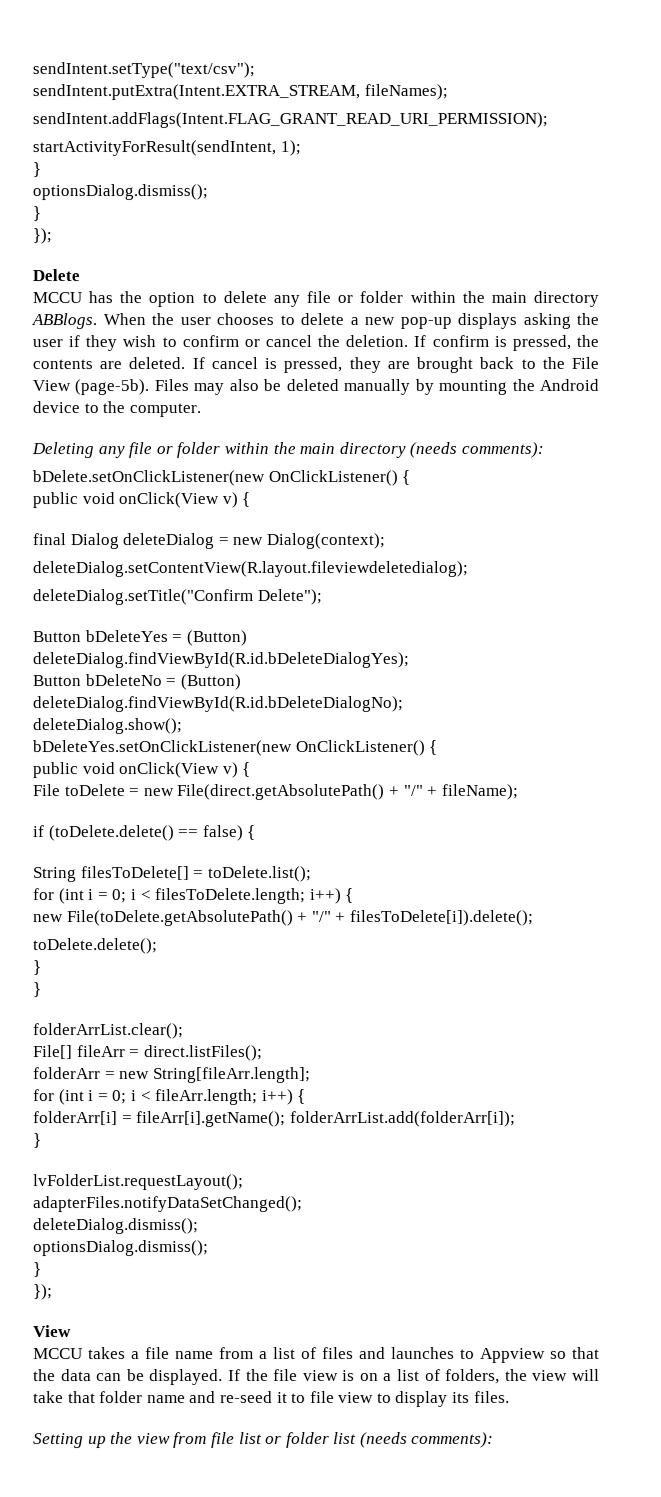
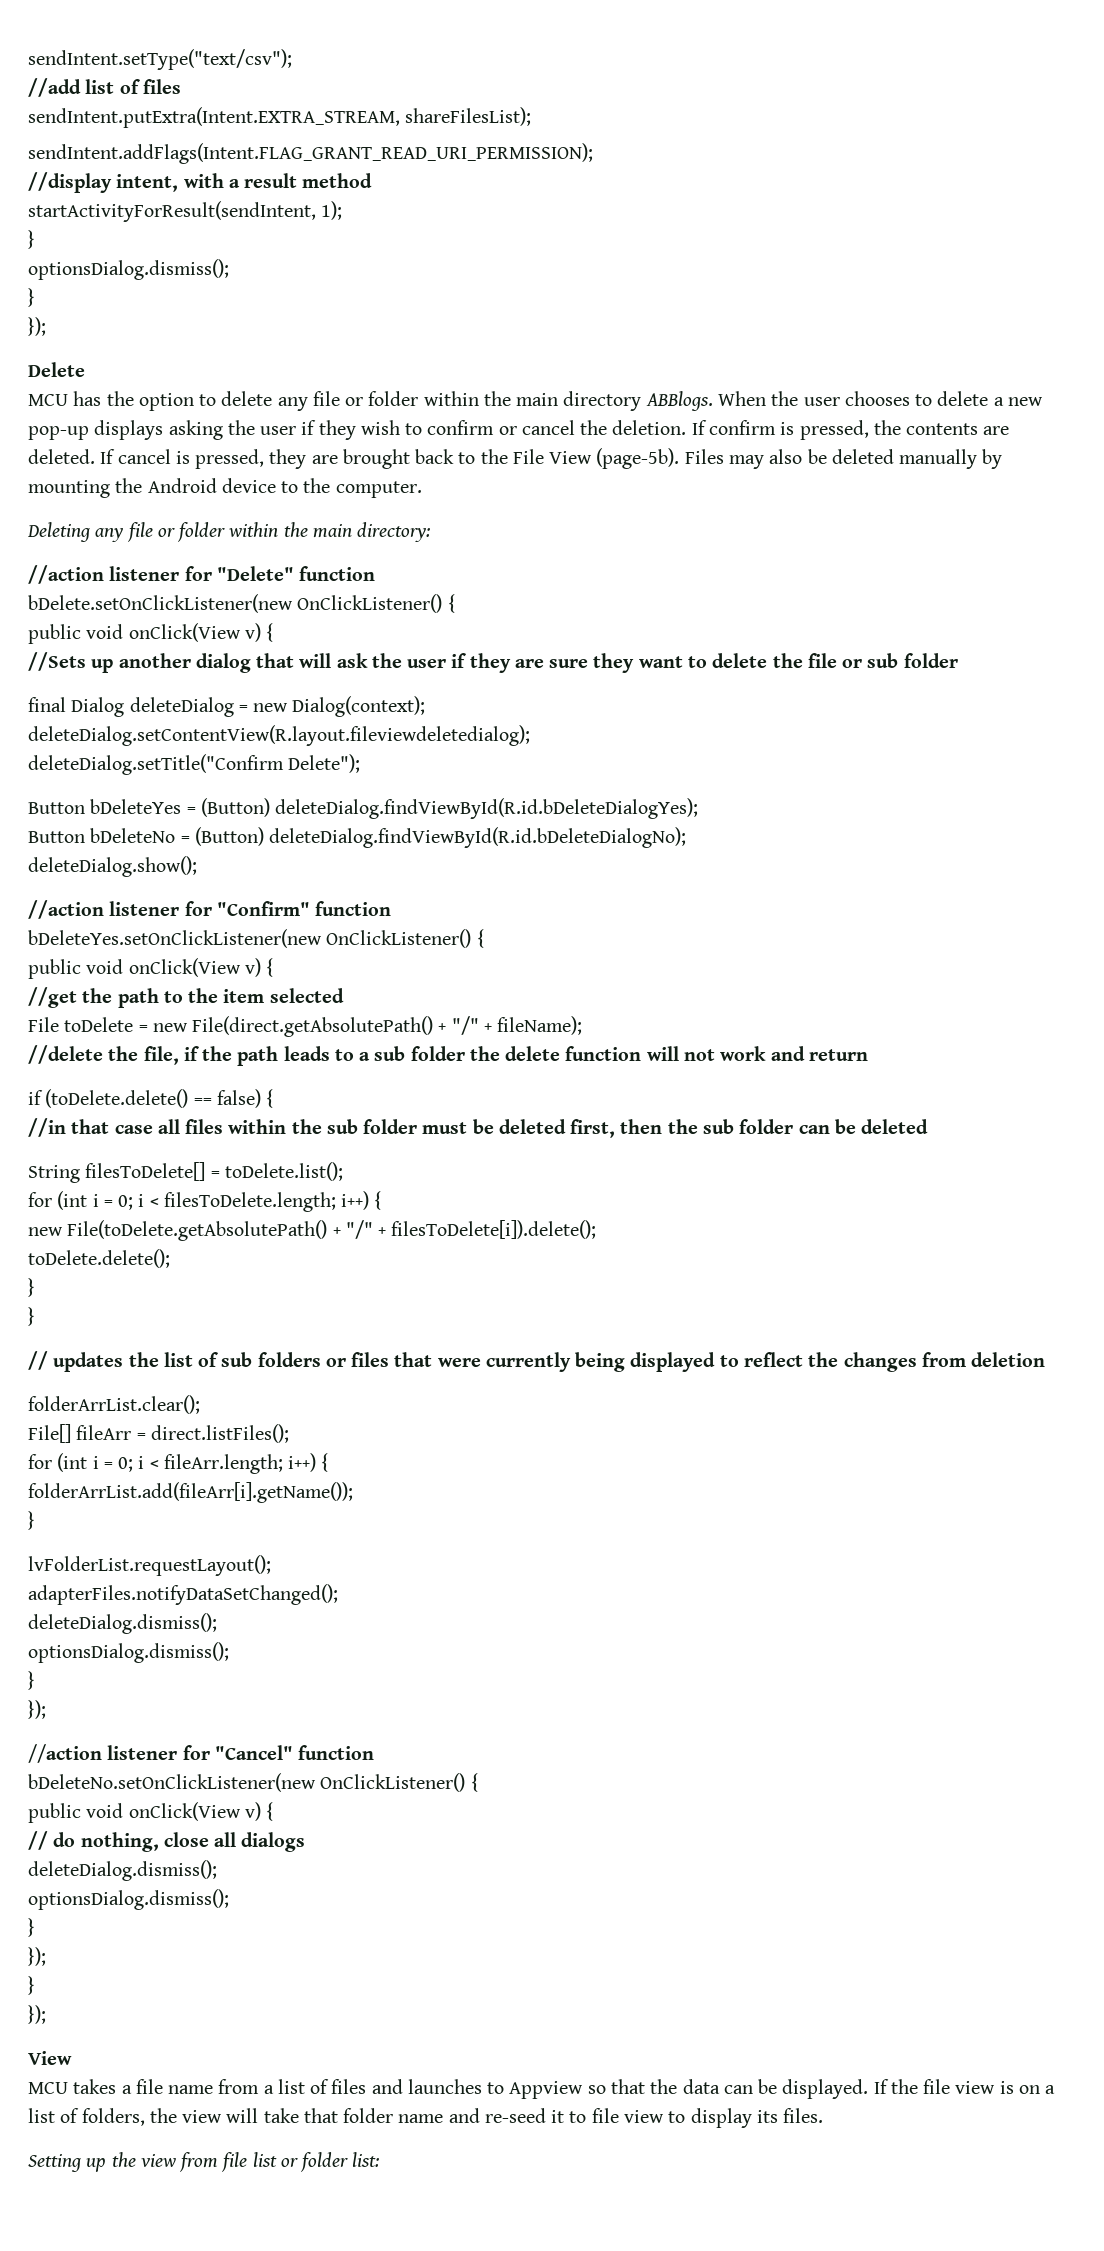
(255, 70) none -> [28,78,181,97] // //add list of files
[363,83,448,100] fileNames); -> [405,107,532,126] shareFilesList);
(548, 120) none -> [28,172,373,193] // //display intent, with a result method
[32,292,82,304] MCCU -> [28,394,68,406] MCU
[338,441,544,458] directory (needs comments): -> [357,522,431,542] [28,565,376,584] directory: // //action listener for "Delete" function
(251, 500) none -> [28,652,958,673] // //Sets up another dialog that will ask the user if they are sure they want to delete the file or sub folder
(182, 726) none -> [28,900,392,919] // //action listener for "Confirm" function
(252, 770) none -> [28,987,344,1008] // //get the path to the item selected
(519, 791) none -> [28,1045,868,1066] // //delete the file, if the path leads to a sub folder the delete function will not work and return
(257, 833) none -> [28,1118,929,1138] // //in that case all files within the sub folder must be deleted first, then the sub folder can be deleted
(42, 990) none -> [28,1351,1046,1372] // // updates the list of sub folders or files that were currently being displayed to reflect the changes from deletion
[33,1067,311,1084] // folderArr = new String[fileArr.length]; -> (289, 1433) none
[33,1110,516,1128] folderArr[i] = fileArr[i].getName(); folderArrList.add(folderArr[i]); -> [28,1482,353,1503] folderArrList.add(fileArr[i].getName());
(53, 1292) none -> [28,1744,375,1763] [28,1773,478,1792] [28,1802,274,1823] [28,1831,306,1852] [28,1860,217,1881] [28,1889,229,1910] [28,1918,35,1937] [28,1947,46,1966] [28,1976,35,1995] [28,2005,46,2024] // //action listener for "Cancel" function // bDeleteNo.setOnClickListener(new OnClickListener() { // public void onClick(View v) { // // do nothing, close all dialogs // deleteDialog.dismiss(); // optionsDialog.dismiss(); // } // }); // } // });
[33,1348,83,1360] MCCU -> [28,2082,68,2094] MCU
[333,1431,495,1448] list (needs comments): -> [352,2152,380,2167] list:

